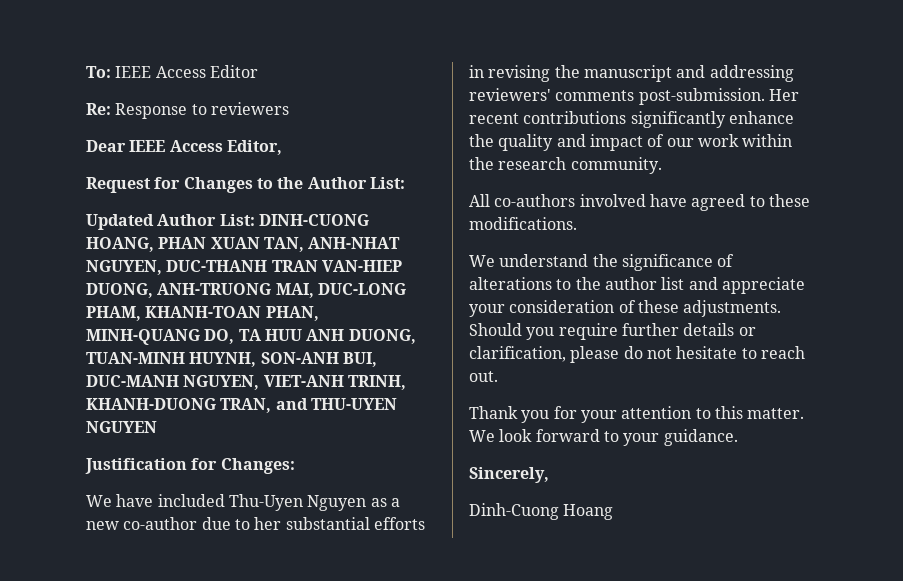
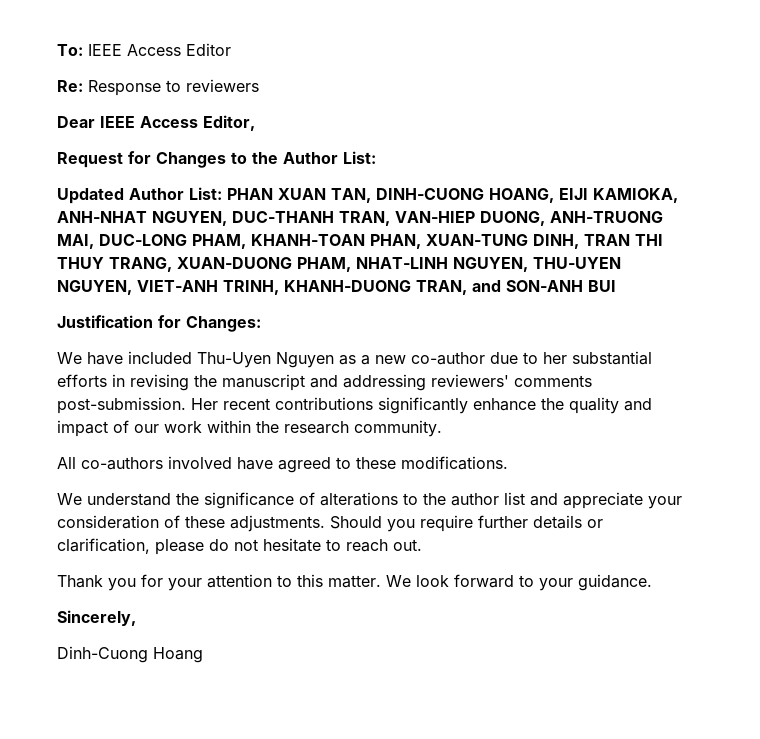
[258,214,369,226] [86,237,154,252] DINH-CUONG HOANG, -> (222, 193) none
(304, 244) none -> [376,188,678,203] DINH-CUONG HOANG, EIJI KAMIOKA,
[271,260,318,272] TRAN -> [339,211,390,226] TRAN,
[86,329,416,345] [86,352,377,367] [86,375,179,387] MINH-QUANG DO, TA HUU ANH DUONG, TUAN-MINH HUYNH, SON-ANH BUI, DUC-MANH -> [426,234,663,249] [57,257,621,272] XUAN-TUNG DINH, TRAN THI THUY TRANG, XUAN-DUONG PHAM, NHAT-LINH NGUYEN, THU-UYEN
[310,398,397,410] [86,421,157,433] THU-UYEN NGUYEN -> [506,280,616,292] SON-ANH BUI

